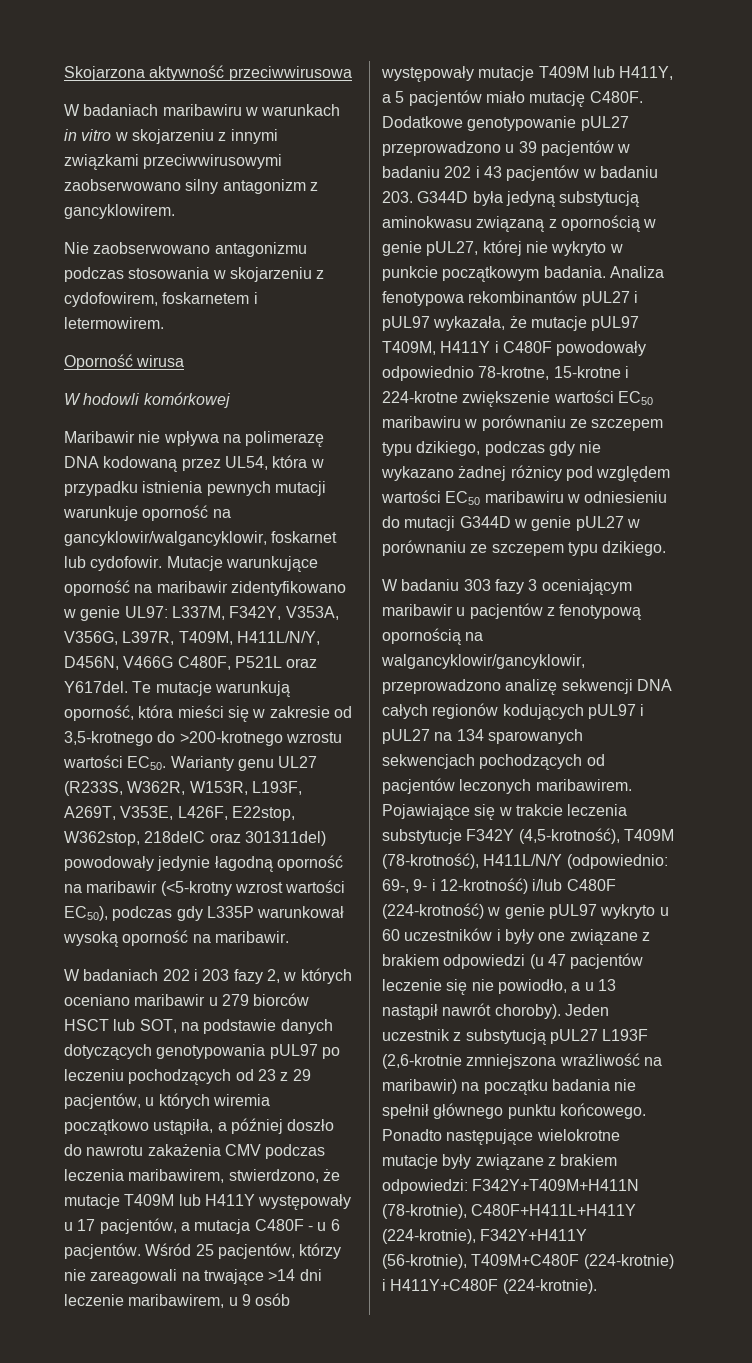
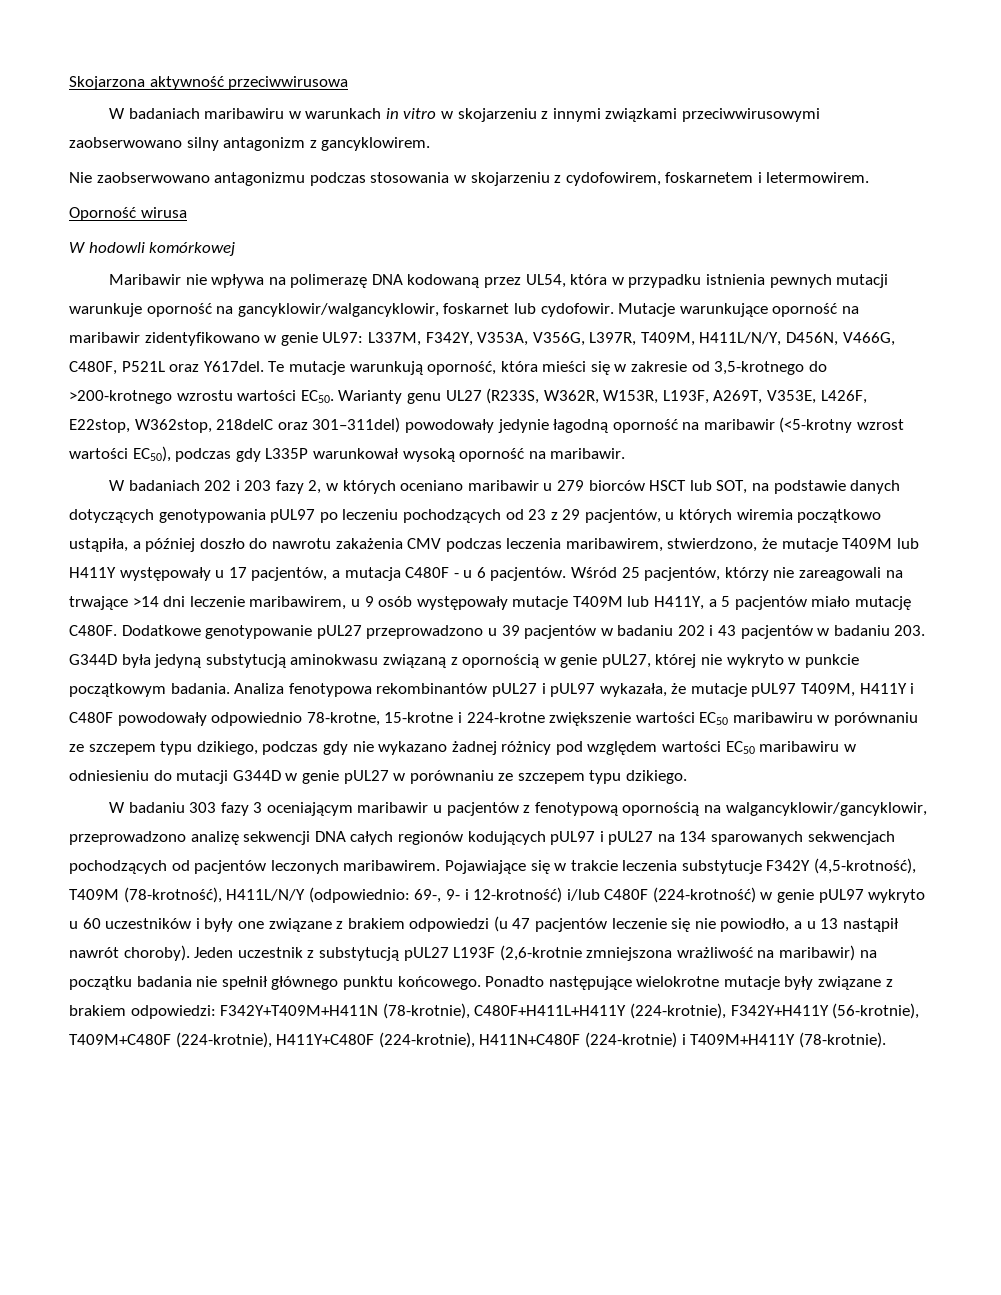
[123,656,174,668] V466G -> [842,332,895,346] V466G,
[244,831,326,846] 301311del) -> [312,417,401,433] 301–311del)
[583,1254,674,1269] [382,1279,597,1294] (224-krotnie) i H411Y+C480F (224-krotnie). -> [175,1032,886,1048] (224-krotnie), H411Y+C480F (224-krotnie), H411N+C480F (224-krotnie) i T409M+H411Y (78-krotnie).

